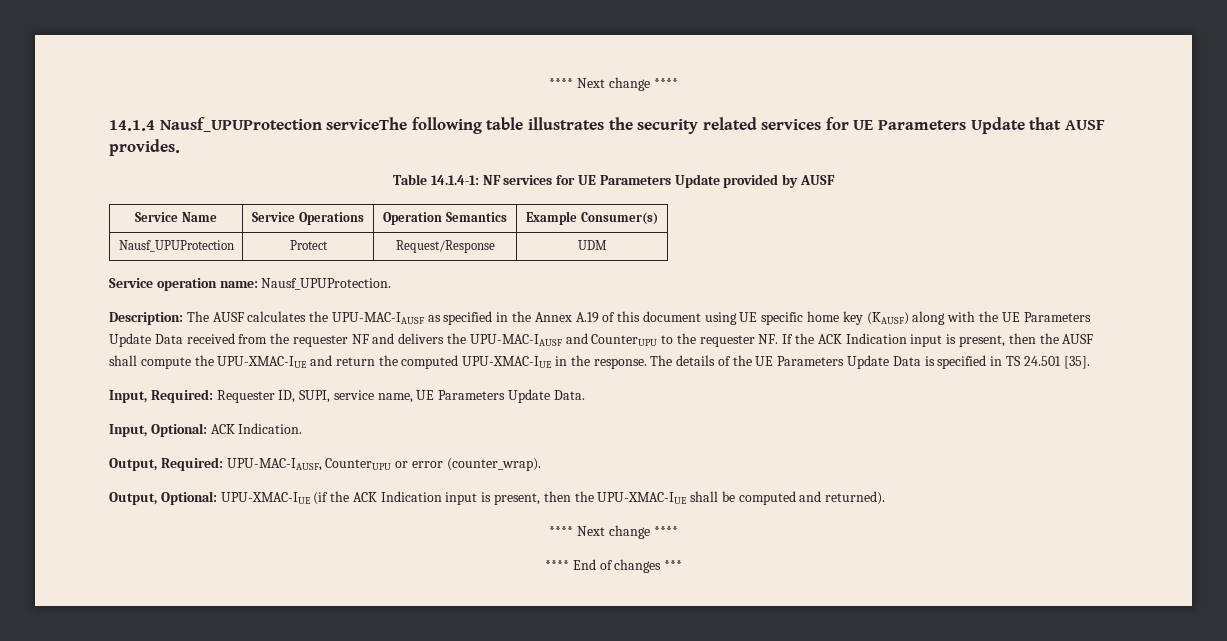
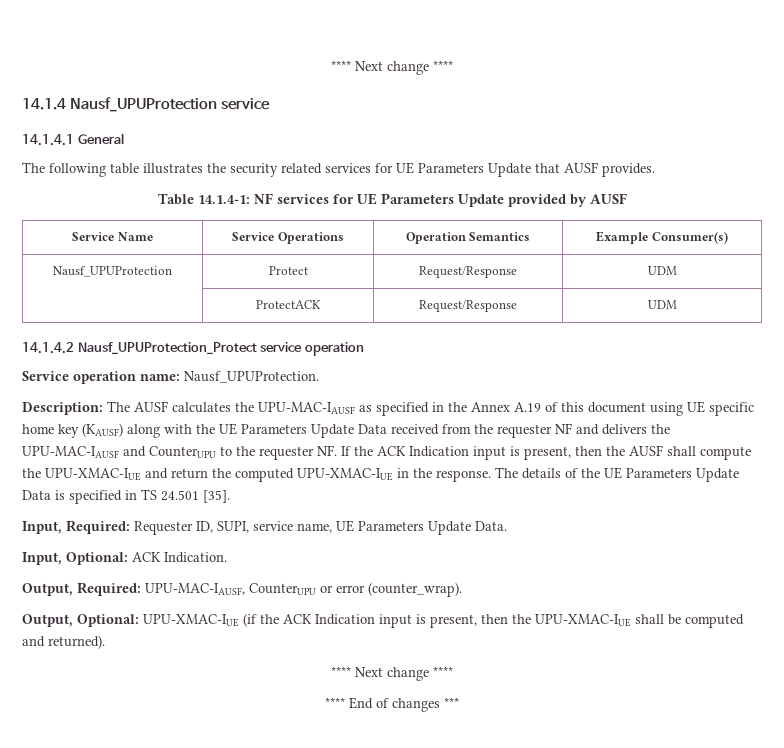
[326,117,408,130] serviceThe -> [221,98,271,110] [22,133,124,146] [22,162,45,173] service // 14.1.4.1 General // The
(607, 245) none -> [256,300,321,309] [419,300,517,312] [647,300,677,309] [22,342,364,356] // | ProtectACK | Request/Response | UDM // 14.1.4.2 Nausf_UPUProtection_Protect service operation

